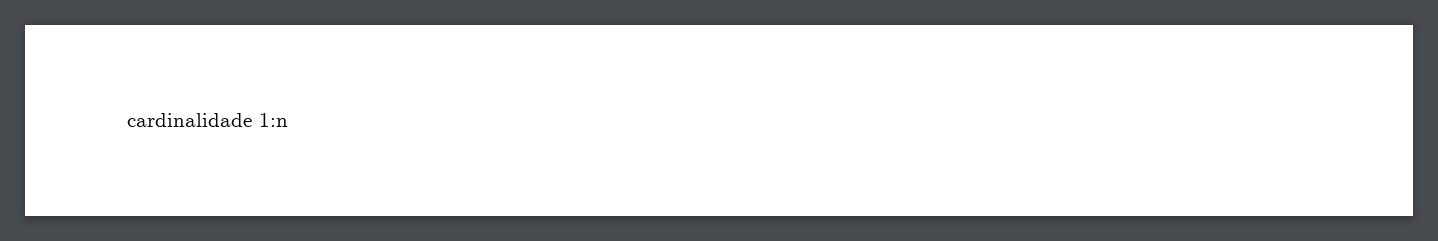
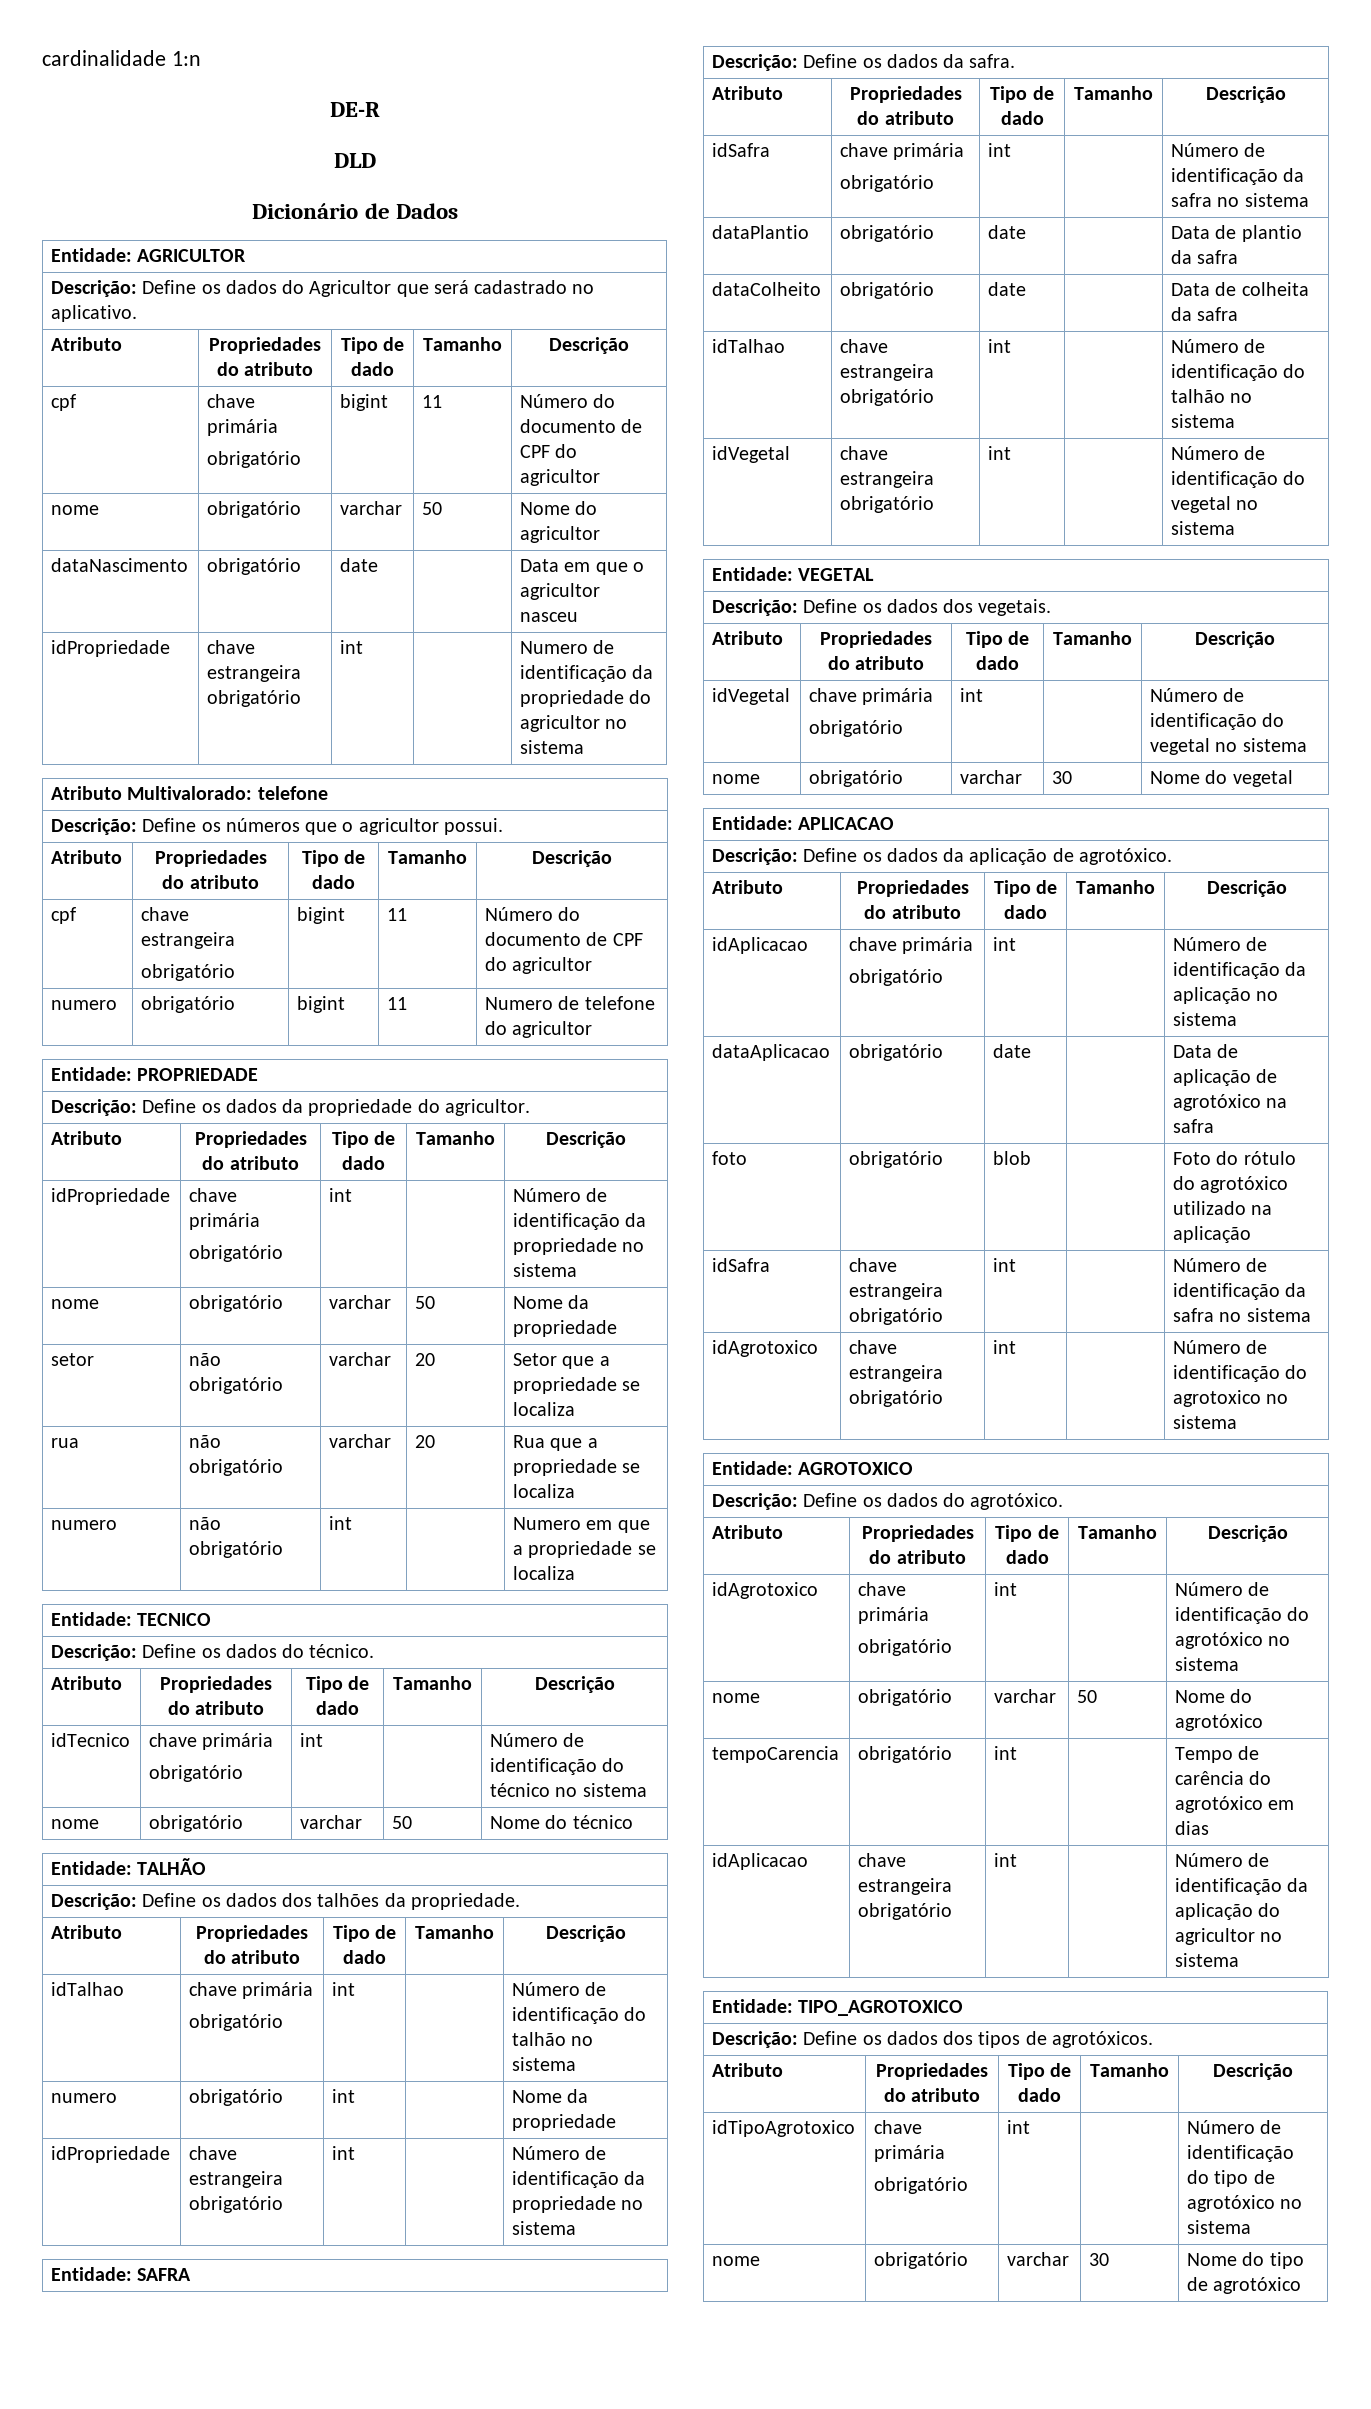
(288, 120) none -> [330,102,380,117] [334,153,376,168] [252,203,458,219] [51,248,247,262] [51,280,595,297] [51,305,138,322] [51,337,123,351] [209,337,321,354] [216,362,314,376] [340,337,405,354] [351,362,394,376] [423,337,502,351] [549,337,629,354] [51,394,77,411] [207,394,256,408] [207,419,279,436] [207,451,302,468] [340,394,389,411] [422,395,443,408] [520,394,616,408] [520,419,643,433] [520,444,578,458] [520,469,601,486] [51,505,100,515] [207,501,302,518] [340,501,403,515] [422,502,443,515] [520,501,598,515] [520,526,601,543] [51,558,189,572] [207,558,302,575] [340,558,379,572] [520,559,644,575] [520,583,601,600] [520,612,579,622] [51,640,171,657] [207,640,256,654] [207,665,302,682] [207,690,302,707] [340,640,364,654] [520,640,615,654] [520,665,654,682] [520,690,652,707] [520,715,628,732] [520,740,585,754] [51,786,328,800] [51,818,503,835] [51,850,123,864] [154,850,267,867] [162,875,259,889] [301,850,366,867] [312,875,355,889] [388,850,467,864] [532,850,612,867] [51,907,77,924] [141,907,190,921] [141,932,236,949] [141,964,236,981] [297,907,346,924] [387,908,408,921] [485,907,581,921] [485,932,643,946] [485,957,593,974] [51,1000,118,1010] [141,996,236,1013] [297,996,346,1013] [387,997,408,1010] [485,996,655,1010] [485,1021,593,1038] [51,1067,259,1081] [51,1099,530,1116] [51,1131,123,1145] [194,1131,307,1148] [202,1156,299,1170] [331,1131,396,1148] [342,1156,385,1170] [416,1131,495,1145] [546,1131,626,1148] [51,1188,171,1205] [189,1188,238,1202] [189,1213,261,1230] [189,1245,284,1262] [329,1188,353,1202] [513,1188,608,1202] [513,1213,647,1230] [513,1238,645,1255] [513,1263,578,1277] [51,1299,100,1309] [189,1295,284,1312] [329,1295,392,1309] [415,1296,436,1309] [513,1295,590,1309] [513,1320,618,1337] [51,1353,95,1366] [189,1353,222,1366] [189,1377,284,1394] [329,1352,392,1366] [415,1353,436,1366] [513,1353,610,1369] [513,1377,641,1394] [513,1402,576,1416] [51,1438,80,1448] [189,1435,222,1448] [189,1459,284,1476] [329,1434,392,1448] [415,1435,436,1448] [513,1435,598,1451] [513,1459,641,1476] [513,1484,576,1498] [51,1520,118,1530] [189,1517,222,1530] [189,1541,284,1558] [329,1516,353,1530] [513,1517,650,1533] [513,1541,656,1558] [513,1566,576,1580] [51,1612,212,1626] [51,1644,375,1661] [51,1676,123,1690] [160,1676,272,1693] [167,1701,265,1715] [305,1676,370,1693] [316,1701,359,1715] [393,1676,472,1690] [534,1676,615,1693] [51,1733,131,1747] [149,1733,274,1750] [149,1765,244,1782] [300,1733,324,1747] [490,1733,585,1747] [490,1758,625,1775] [490,1783,647,1797] [51,1819,100,1829] [149,1815,244,1832] [300,1815,363,1829] [392,1816,413,1829] [490,1815,633,1829] [51,1858,207,1875] [51,1893,520,1910] [51,1925,123,1939] [196,1925,308,1942] [203,1950,301,1964] [332,1925,397,1942] [343,1950,386,1964] [415,1925,494,1939] [545,1925,626,1942] [51,1982,125,1996] [189,1982,314,1999] [189,2014,284,2031] [332,1982,356,1996] [512,1982,607,1996] [512,2007,647,2024] [512,2032,594,2046] [512,2057,577,2071] [51,2093,118,2103] [189,2089,284,2106] [332,2089,356,2103] [512,2089,589,2103] [512,2114,617,2131] [51,2146,171,2163] [189,2146,238,2160] [189,2171,284,2188] [189,2196,284,2213] [332,2146,356,2160] [512,2146,607,2160] [512,2171,646,2188] [512,2196,644,2213] [512,2221,577,2235] [51,2267,192,2281] [712,54,1016,71] [712,86,784,100] [849,86,962,103] [857,111,954,125] [990,86,1054,103] [1000,111,1044,125] [1074,86,1153,100] [1205,86,1286,103] [712,143,771,157] [840,143,965,160] [840,175,935,192] [988,143,1012,157] [1171,143,1266,157] [1171,168,1305,185] [1171,193,1309,207] [712,225,810,239] [840,225,935,242] [988,225,1027,239] [1171,225,1302,242] [1171,250,1239,264] [712,282,822,296] [840,282,935,299] [988,282,1027,296] [1171,282,1309,296] [1171,307,1239,321] [712,339,786,353] [840,339,889,353] [840,364,935,381] [840,389,935,406] [988,339,1012,353] [1171,339,1266,353] [1171,364,1306,381] [1171,389,1253,403] [1171,414,1236,428] [712,446,791,463] [840,446,889,460] [840,471,935,488] [840,496,935,513] [988,446,1012,460] [1171,446,1266,460] [1171,471,1306,488] [1171,496,1259,513] [1171,521,1236,535] [712,567,875,581] [712,599,1052,616] [712,631,784,645] [820,631,932,648] [827,656,925,670] [965,631,1030,648] [976,656,1019,670] [1053,631,1132,645] [1195,631,1275,648] [712,688,791,705] [809,688,934,705] [809,720,904,737] [960,688,984,702] [1150,688,1245,702] [1150,713,1285,730] [1150,738,1307,755] [712,774,761,784] [809,770,904,787] [960,770,1023,784] [1052,771,1073,784] [1150,770,1293,787] [712,816,895,830] [712,848,1172,865] [712,880,784,894] [856,880,969,897] [864,905,961,919] [993,880,1058,897] [1004,905,1047,919] [1076,880,1155,894] [1206,880,1287,897] [712,937,809,954] [849,937,974,954] [849,969,944,986] [993,937,1017,951] [1173,937,1268,951] [1173,962,1307,979] [1173,987,1279,1004] [1173,1012,1238,1026] [712,1044,831,1061] [849,1044,944,1061] [993,1044,1032,1058] [1173,1044,1239,1058] [1173,1069,1278,1086] [1173,1094,1288,1111] [1173,1119,1215,1133] [712,1151,748,1165] [849,1151,944,1168] [993,1151,1032,1165] [1173,1151,1296,1165] [1173,1176,1289,1193] [1173,1201,1273,1215] [1173,1226,1252,1243] [712,1258,771,1272] [849,1258,898,1272] [849,1283,944,1300] [849,1308,944,1325] [993,1258,1017,1272] [1173,1258,1268,1272] [1173,1283,1307,1300] [1173,1308,1311,1322] [712,1340,819,1357] [849,1340,898,1354] [849,1365,944,1382] [849,1390,944,1407] [993,1340,1017,1354] [1173,1340,1268,1354] [1173,1365,1308,1382] [1173,1390,1289,1407] [1173,1415,1238,1429] [712,1461,914,1475] [712,1493,1064,1510] [712,1525,784,1539] [861,1525,974,1542] [869,1550,966,1564] [995,1525,1059,1542] [1005,1550,1049,1564] [1078,1525,1157,1539] [1207,1525,1288,1542] [712,1582,819,1599] [858,1582,907,1596] [858,1607,930,1624] [858,1639,953,1656] [994,1582,1018,1596] [1175,1582,1270,1596] [1175,1607,1310,1624] [1175,1632,1291,1649] [1175,1657,1240,1671] [712,1693,761,1703] [858,1689,953,1706] [994,1689,1057,1703] [1077,1690,1098,1703] [1175,1689,1253,1703] [1175,1714,1264,1731] [712,1746,840,1763] [858,1746,953,1763] [994,1746,1018,1760] [1175,1746,1260,1763] [1175,1771,1272,1785] [1175,1796,1295,1813] [1175,1821,1210,1835] [712,1853,809,1870] [858,1853,907,1867] [858,1878,953,1895] [858,1903,953,1920] [994,1853,1018,1867] [1175,1853,1270,1867] [1175,1878,1309,1895] [1175,1903,1281,1920] [1175,1928,1283,1945] [1175,1953,1240,1967] [712,1999,964,2016] [712,2031,1153,2048] [712,2063,784,2077] [876,2063,988,2080] [883,2088,981,2102] [1007,2063,1072,2080] [1018,2088,1061,2102] [1090,2063,1169,2077] [1213,2063,1293,2080] [712,2120,856,2137] [874,2120,923,2134] [874,2145,946,2162] [874,2177,969,2194] [1007,2120,1031,2134] [1187,2120,1282,2134] [1187,2145,1295,2162] [1187,2170,1275,2187] [1187,2195,1303,2212] [1187,2220,1252,2234] [712,2256,761,2266] [874,2252,969,2269] [1007,2252,1070,2266] [1089,2253,1110,2266] [1187,2252,1304,2269] [1187,2277,1302,2294] // DE-R // DLD // Dicionário de Dados // Entidade: AGRICULTOR // Descrição: Define os dados do Agricultor que será cadastrado no aplicativo. // Atributo | Propriedades do atributo | Tipo de dado | Tamanho | Descrição // cpf | chave primária // obrigatório | bigint | 11 | Número do documento de CPF do agricultor // nome | obrigatório | varchar | 50 | Nome do agricultor // dataNascimento | obrigatório | date | | Data em que o agricultor nasceu // idPropriedade | chave estrangeira obrigatório | int | | Numero de identificação da propriedade do agricultor no sistema // Atributo Multivalorado: telefone // Descrição: Define os números que o agricultor possui. // Atributo | Propriedades do atributo | Tipo de dado | Tamanho | Descrição // cpf | chave estrangeira // obrigatório | bigint | 11 | Número do documento de CPF do agricultor // numero | obrigatório | bigint | 11 | Numero de telefone do agricultor // Entidade: PROPRIEDADE // Descrição: Define os dados da propriedade do agricultor. // Atributo | Propriedades do atributo | Tipo de dado | Tamanho | Descrição // idPropriedade | chave primária // obrigatório | int | | Número de identificação da propriedade no sistema // nome | obrigatório | varchar | 50 | Nome da propriedade // setor | não obrigatório | varchar | 20 | Setor que a propriedade se localiza // rua | não obrigatório | varchar | 20 | Rua que a propriedade se localiza // numero | não obrigatório | int | | Numero em que a propriedade se localiza // Entidade: TECNICO // Descrição: Define os dados do técnico. // Atributo | Propriedades do atributo | Tipo de dado | Tamanho | Descrição // idTecnico | chave primária // obrigatório | int | | Número de identificação do técnico no sistema // nome | obrigatório | varchar | 50 | Nome do técnico // Entidade: TALHÃO // Descrição: Define os dados dos talhões da propriedade. // Atributo | Propriedades do atributo | Tipo de dado | Tamanho | Descrição // idTalhao | chave primária // obrigatório | int | | Número de identificação do talhão no sistema // numero | obrigatório | int | | Nome da propriedade // idPropriedade | chave estrangeira obrigatório | int | | Número de identificação da propriedade no sistema // Entidade: SAFRA // Descrição: Define os dados da safra. // Atributo | Propriedades do atributo | Tipo de dado | Tamanho | Descrição // idSafra | chave primária // obrigatório | int | | Número de identificação da safra no sistema // dataPlantio | obrigatório | date | | Data de plantio da safra // dataColheito | obrigatório | date | | Data de colheita da safra // idTalhao | chave estrangeira obrigatório | int | | Número de identificação do talhão no sistema // idVegetal | chave estrangeira obrigatório | int | | Número de identificação do vegetal no sistema // Entidade: VEGETAL // Descrição: Define os dados dos vegetais. // Atributo | Propriedades do atributo | Tipo de dado | Tamanho | Descrição // idVegetal | chave primária // obrigatório | int | | Número de identificação do vegetal no sistema // nome | obrigatório | varchar | 30 | Nome do vegetal // Entidade: APLICACAO // Descrição: Define os dados da aplicação de agrotóxico. // Atributo | Propriedades do atributo | Tipo de dado | Tamanho | Descrição // idAplicacao | chave primária // obrigatório | int | | Número de identificação da aplicação no sistema // dataAplicacao | obrigatório | date | | Data de aplicação de agrotóxico na safra // foto | obrigatório | blob | | Foto do rótulo do agrotóxico utilizado na aplicação // idSafra | chave estrangeira obrigatório | int | | Número de identificação da safra no sistema // idAgrotoxico | chave estrangeira obrigatório | int | | Número de identificação do agrotoxico no sistema // Entidade: AGROTOXICO // Descrição: Define os dados do agrotóxico. // Atributo | Propriedades do atributo | Tipo de dado | Tamanho | Descrição // idAgrotoxico | chave primária // obrigatório | int | | Número de identificação do agrotóxico no sistema // nome | obrigatório | varchar | 50 | Nome do agrotóxico // tempoCarencia | obrigatório | int | | Tempo de carência do agrotóxico em dias // idAplicacao | chave estrangeira obrigatório | int | | Número de identificação da aplicação do agricultor no sistema // Entidade: TIPO_AGROTOXICO // Descrição: Define os dados dos tipos de agrotóxicos. // Atributo | Propriedades do atributo | Tipo de dado | Tamanho | Descrição // idTipoAgrotoxico | chave primária // obrigatório | int | | Número de identificação do tipo de agrotóxico no sistema // nome | obrigatório | varchar | 30 | Nome do tipo de agrotóxico

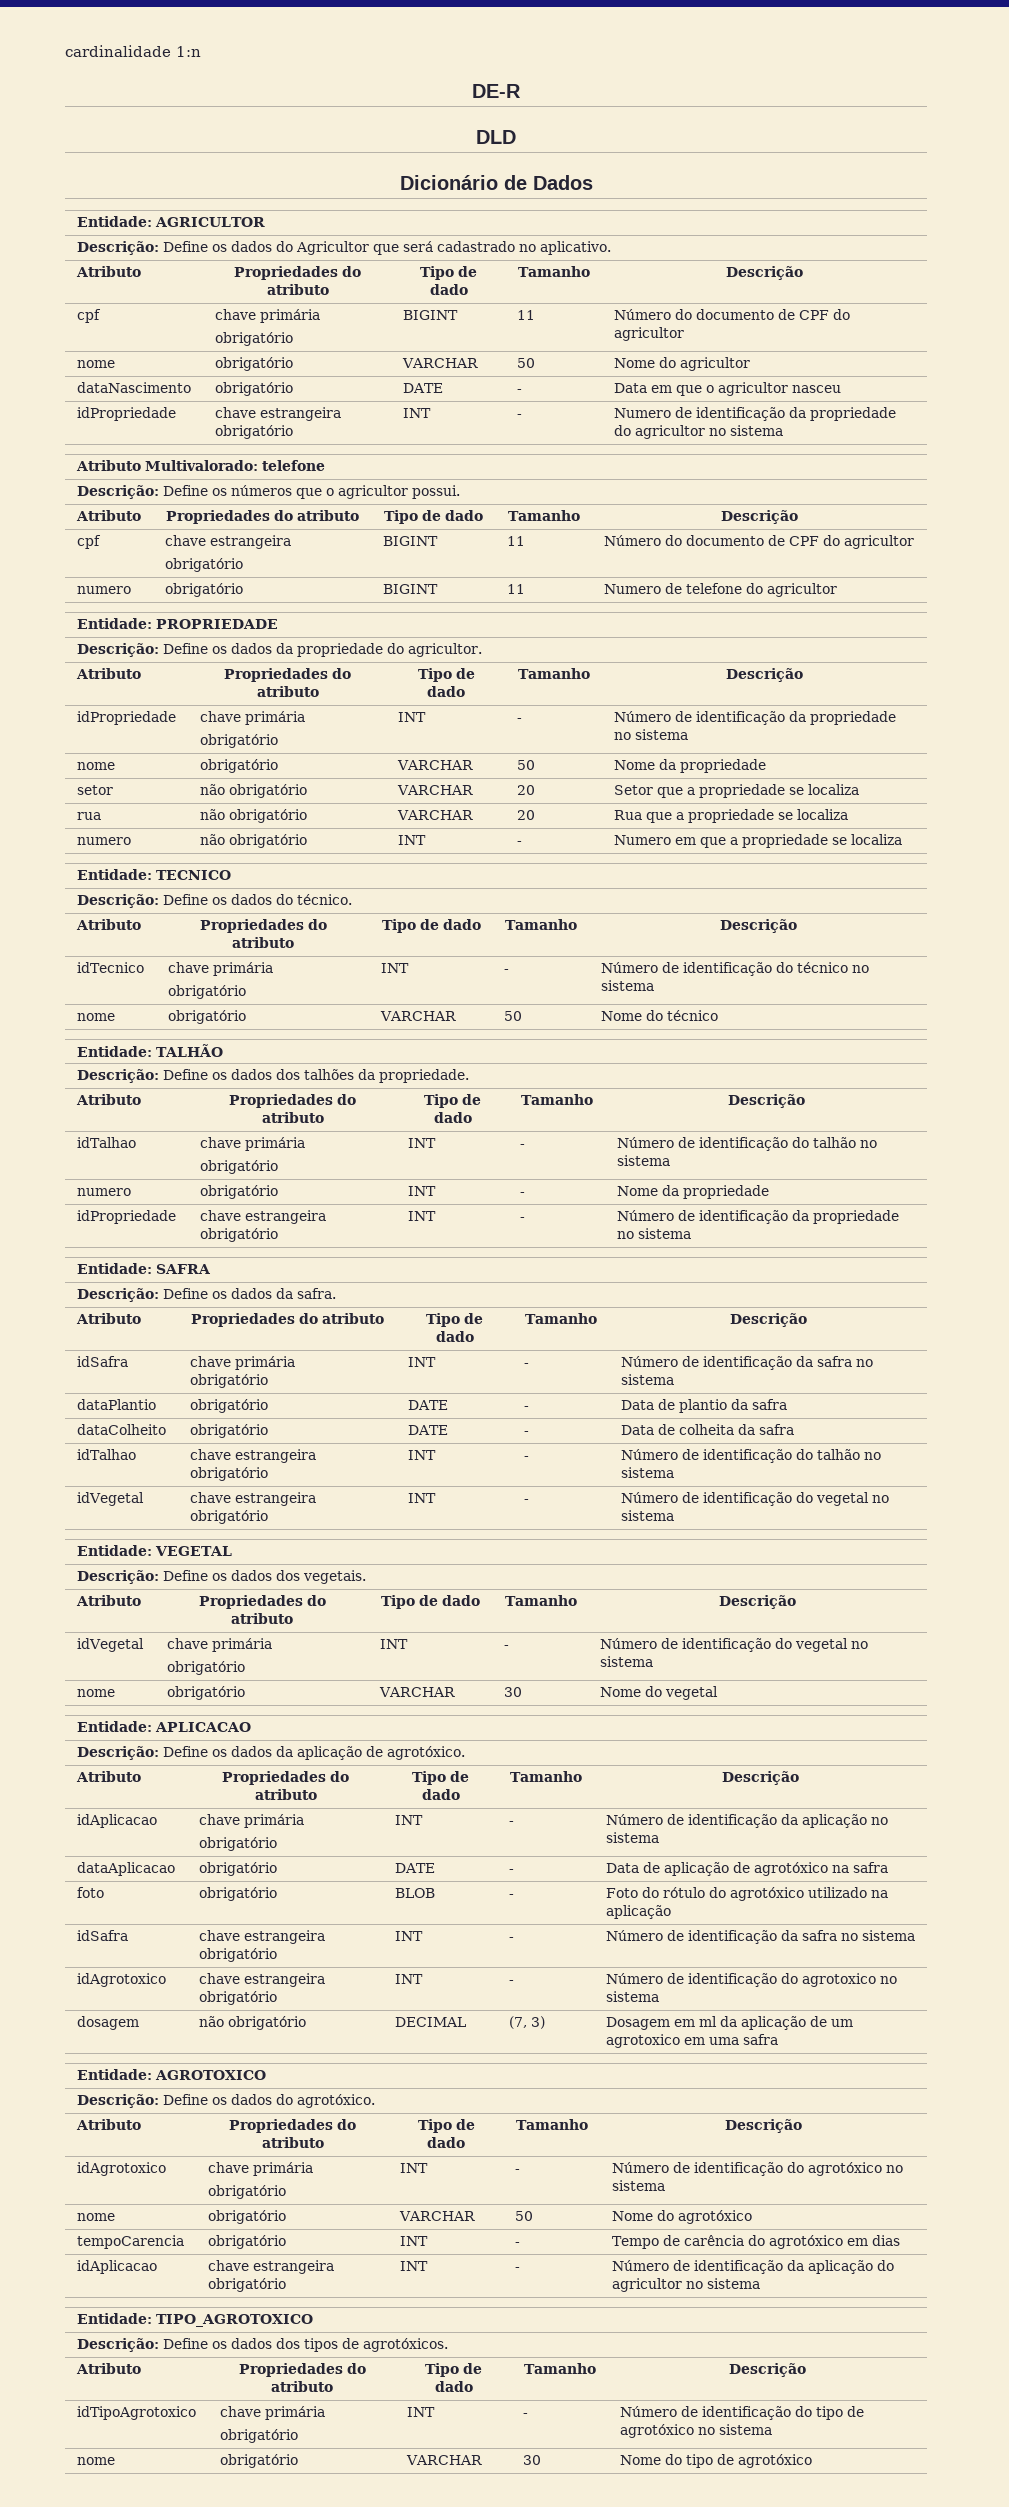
[340,394,389,411] bigint -> [402,310,458,320] BIGINT
[340,501,403,515] varchar -> [401,358,478,368] VARCHAR
[340,558,379,572] date | -> [402,383,443,393] [516,389,522,393] DATE | -
[340,640,364,654] int | -> [402,408,431,418] [516,414,522,418] INT | -
[297,907,346,924] bigint -> [382,536,438,546] BIGINT
[297,996,346,1013] bigint -> [382,584,438,594] BIGINT
[329,1188,353,1202] int | -> [397,712,426,722] [516,718,522,722] INT | -
[329,1295,392,1309] varchar -> [396,760,473,770] VARCHAR
[329,1352,392,1366] varchar -> [396,785,473,795] VARCHAR
[329,1434,392,1448] varchar -> [396,810,473,820] VARCHAR
[329,1516,353,1530] int | -> [397,835,426,845] [516,841,522,845] INT | -
[300,1733,324,1747] int | -> [380,963,409,973] [503,969,509,973] INT | -
[300,1815,363,1829] varchar -> [379,1011,456,1021] VARCHAR
[332,1982,356,1996] int | -> [407,1138,436,1148] [519,1144,525,1148] INT | -
[332,2089,356,2103] int | -> [407,1186,436,1196] [519,1192,525,1196] INT | -
[332,2146,356,2160] int | -> [407,1211,436,1221] [519,1217,525,1221] INT | -
[988,143,1012,157] int | -> [407,1357,436,1367] [523,1363,529,1367] INT | -
[988,225,1027,239] date | -> [407,1400,448,1410] [523,1406,529,1410] DATE | -
[988,282,1027,296] date | -> [407,1425,448,1435] [523,1431,529,1435] DATE | -
[988,339,1012,353] int | -> [407,1450,436,1460] [523,1456,529,1460] INT | -
[988,446,1012,460] int | -> [407,1493,436,1503] [523,1499,529,1503] INT | -
[960,688,984,702] int | -> [379,1639,408,1649] [503,1645,509,1649] INT | -
[960,770,1023,784] varchar -> [378,1687,455,1697] VARCHAR
[993,937,1017,951] int | -> [394,1815,423,1825] [508,1821,514,1825] INT | -
[993,1044,1032,1058] date | -> [394,1863,435,1873] [508,1869,514,1873] DATE | -
[993,1151,1032,1165] blob | -> [394,1888,435,1898] [508,1894,514,1898] BLOB | -
[993,1258,1017,1272] int | -> [394,1931,423,1941] [508,1937,514,1941] INT | -
[993,1340,1017,1354] int | -> [394,1974,423,1984] [508,1980,514,1984] INT | -
(1238, 1422) none -> [76,2016,139,2030] [198,2016,306,2030] [394,2017,466,2027] [508,2016,545,2029] [605,2016,853,2030] [605,2034,778,2048] // dosagem | não obrigatório | DECIMAL | (7, 3) | Dosagem em ml da aplicação de um agrotoxico em uma safra
[994,1582,1018,1596] int | -> [399,2163,428,2173] [514,2169,520,2173] INT | -
[994,1689,1057,1703] varchar -> [398,2211,475,2221] VARCHAR
[994,1746,1018,1760] int | -> [399,2236,428,2246] [514,2242,520,2246] INT | -
[994,1853,1018,1867] int | -> [399,2261,428,2271] [514,2267,520,2271] INT | -
[1007,2120,1031,2134] int | -> [406,2407,435,2417] [522,2413,528,2417] INT | -
[1007,2252,1070,2266] varchar -> [405,2455,482,2465] VARCHAR

